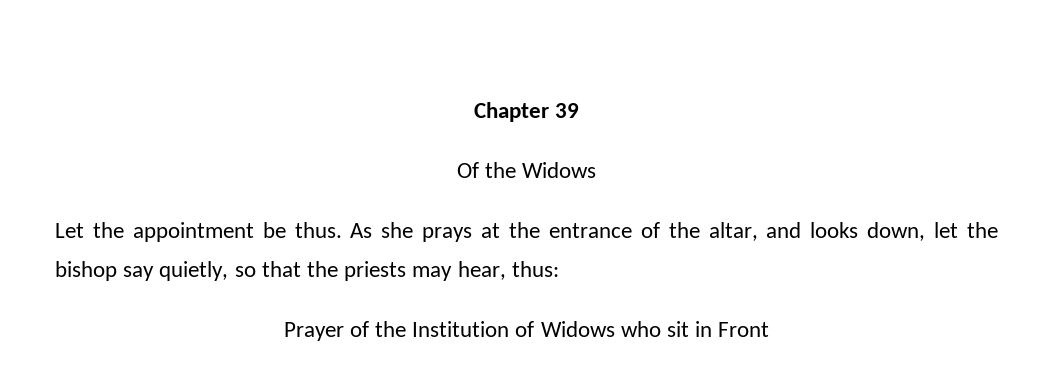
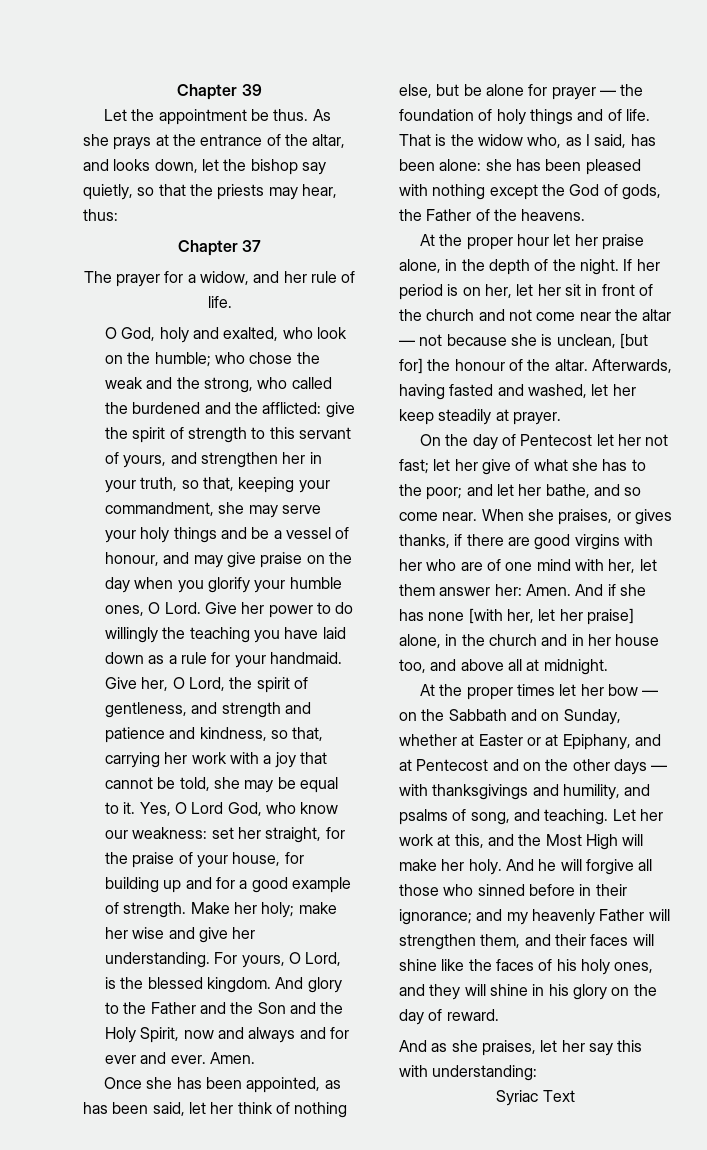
[456,162,597,178] // Of the Widows -> (262, 90) none
[283,321,770,341] Prayer of the Institution of Widows who sit in Front -> [177,240,262,256] [83,271,356,287] [207,296,232,308] [105,327,348,343] [105,352,320,367] [105,377,332,393] [105,402,355,418] [105,427,352,443] [105,452,322,468] [105,477,330,493] [105,502,322,518] [105,527,350,543] [105,552,353,568] [105,577,342,593] [105,602,354,618] [105,627,346,643] [105,652,343,668] [105,677,309,693] [105,702,312,718] [105,727,324,743] [105,752,328,768] [105,777,339,793] [105,802,339,816] [105,827,345,843] [105,852,304,868] [105,877,352,893] [105,902,337,918] [105,927,256,943] [105,952,342,968] [105,977,342,993] [105,1002,344,1014] [105,1027,350,1043] [105,1052,256,1064] [104,1077,341,1093] [83,1102,348,1118] [399,84,644,100] [399,109,650,125] [399,134,656,148] [399,159,641,175] [399,184,661,200] [399,209,586,221] [420,234,644,250] [399,259,660,275] [399,284,653,300] [399,309,672,321] [399,333,648,349] [399,358,672,374] [399,384,636,400] [399,409,561,425] [420,434,669,450] [399,459,646,475] [399,484,642,500] [399,509,672,525] [399,534,653,550] [399,559,657,573] [399,584,646,596] [399,608,634,625] [399,634,660,648] [399,659,608,675] [420,684,659,700] [399,709,621,725] [399,734,661,750] [399,759,668,775] [399,784,651,800] [399,809,663,825] [399,834,644,850] [399,859,653,875] [399,884,627,896] [399,909,670,925] [399,934,654,950] [399,959,654,975] [399,984,657,1000] [399,1009,499,1025] [399,1040,643,1056] [399,1065,538,1081] [496,1090,575,1106] Chapter 37 // The prayer for a widow, and her rule of life. // O God, holy and exalted, who look on the humble; who chose the weak and the strong, who called the burdened and the afflicted: give the spirit of strength to this servant of yours, and strengthen her in your truth, so that, keeping your commandment, she may serve your holy things and be a vessel of honour, and may give praise on the day when you glorify your humble ones, O Lord. Give her power to do willingly the teaching you have laid down as a rule for your handmaid. Give her, O Lord, the spirit of gentleness, and strength and patience and kindness, so that, carrying her work with a joy that cannot be told, she may be equal to it. Yes, O Lord God, who know our weakness: set her straight, for the praise of your house, for building up and for a good example of strength. Make her holy; make her wise and give her understanding. For yours, O Lord, is the blessed kingdom. And glory to the Father and the Son and the Holy Spirit, now and always and for ever and ever. Amen. // Once she has been appointed, as has been said, let her think of nothing else, but be alone for prayer — the foundation of holy things and of life. That is the widow who, as I said, has been alone: she has been pleased with nothing except the God of gods, the Father of the heavens. // At the proper hour let her praise alone, in the depth of the night. If her period is on her, let her sit in front of the church and not come near the altar — not because she is unclean, [but for] the honour of the altar. Afterwards, having fasted and washed, let her keep steadily at prayer. // On the day of Pentecost let her not fast; let her give of what she has to the poor; and let her bathe, and so come near. When she praises, or gives thanks, if there are good virgins with her who are of one mind with her, let them answer her: Amen. And if she has none [with her, let her praise] alone, in the church and in her house too, and above all at midnight. // At the proper times let her bow — on the Sabbath and on Sunday, whether at Easter or at Epiphany, and at Pentecost and on the other days — with thanksgivings and humility, and psalms of song, and teaching. Let her work at this, and the Most High will make her holy. And he will forgive all those who sinned before in their ignorance; and my heavenly Father will strengthen them, and their faces will shine like the faces of his holy ones, and they will shine in his glory on the day of reward. // And as she praises, let her say this with understanding: // Syriac Text

